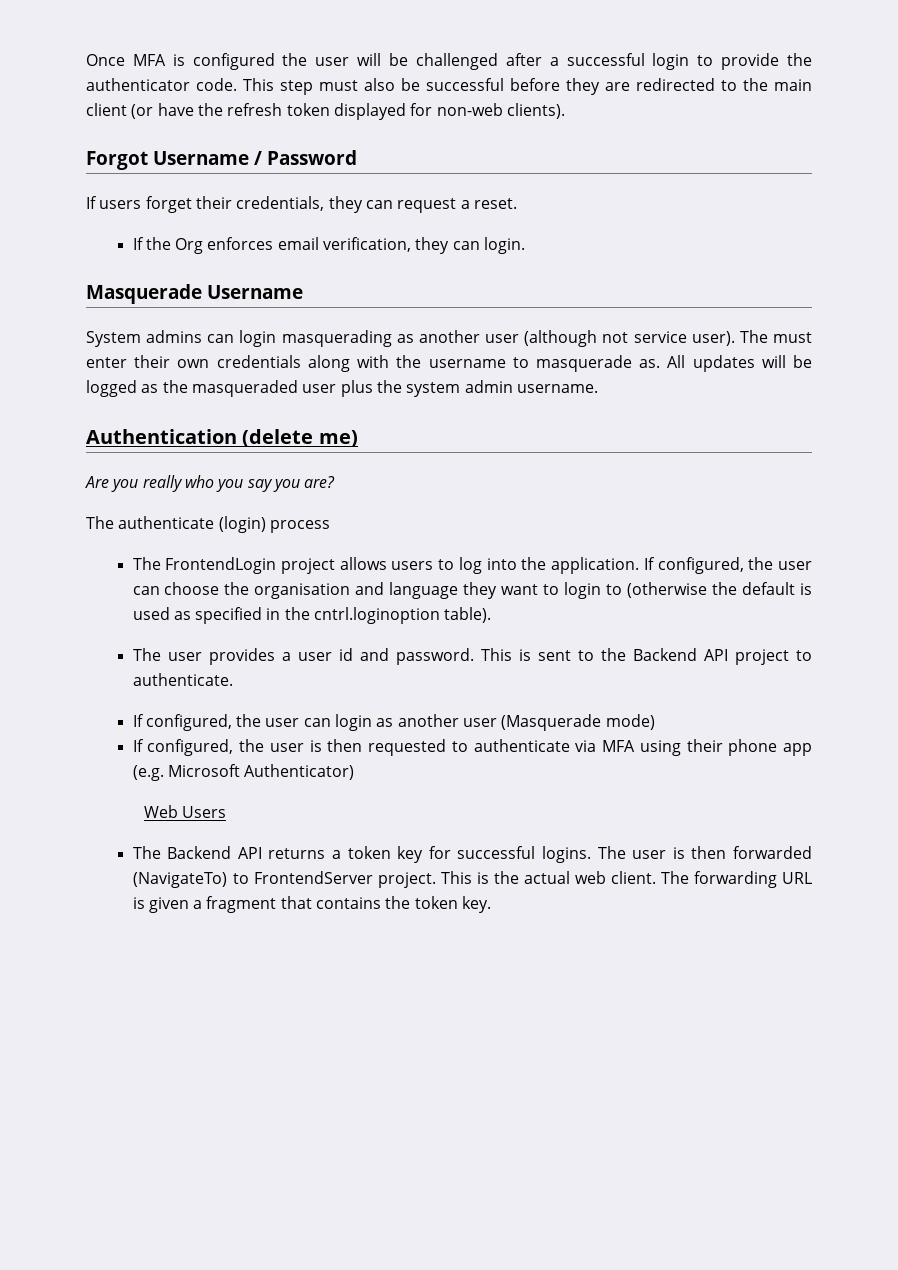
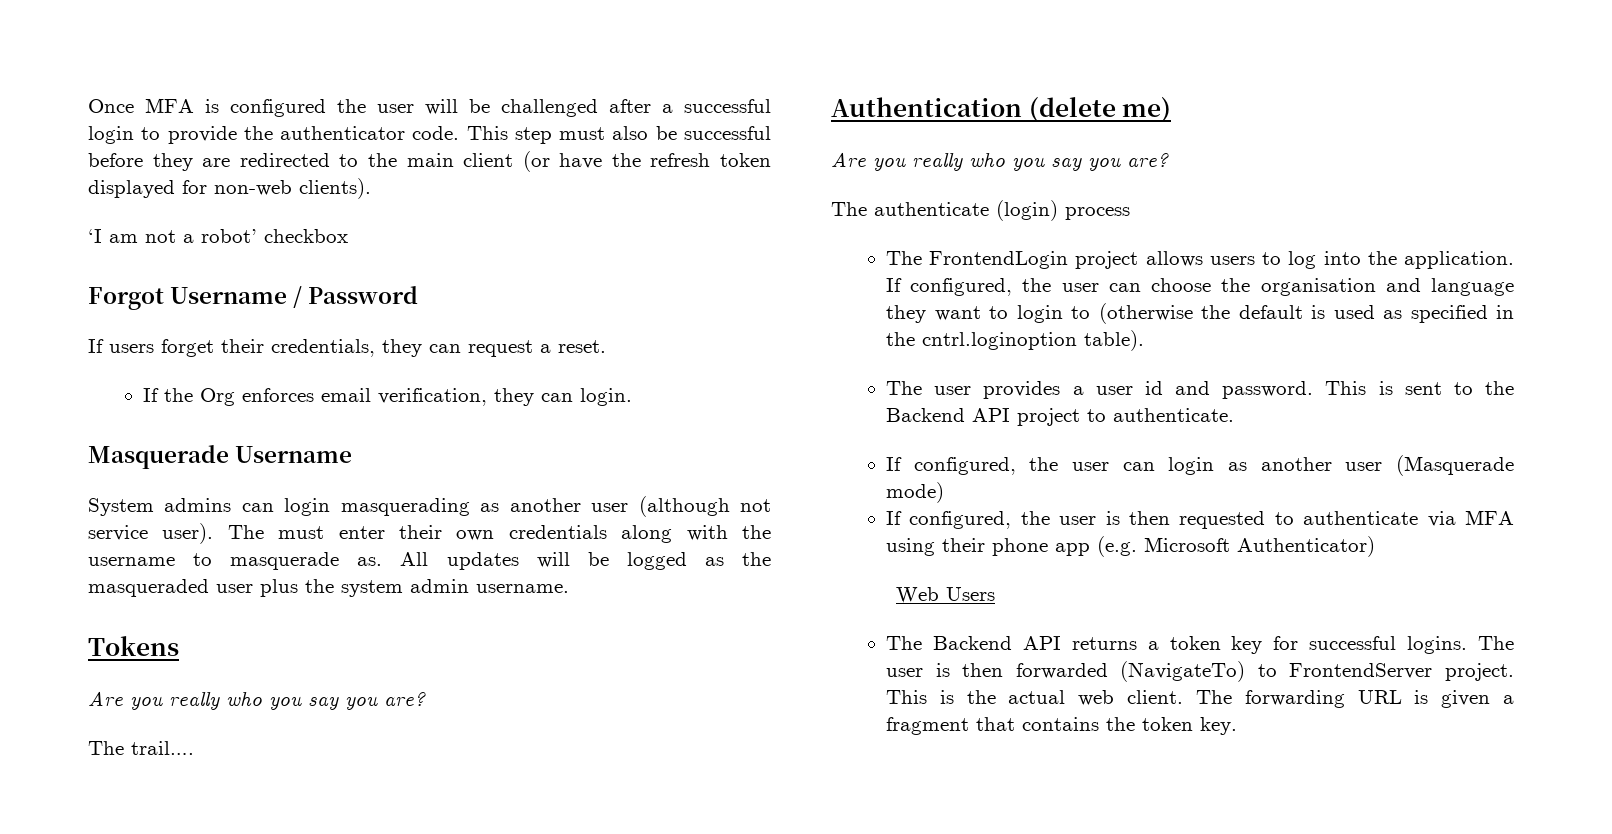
(565, 111) none -> [88,229,348,243] // ‘I am not a robot’ checkbox
(598, 388) none -> [88,636,179,656] [88,691,426,710] [88,741,194,755] // Tokens // Are you really who you say you are? // The trail….

